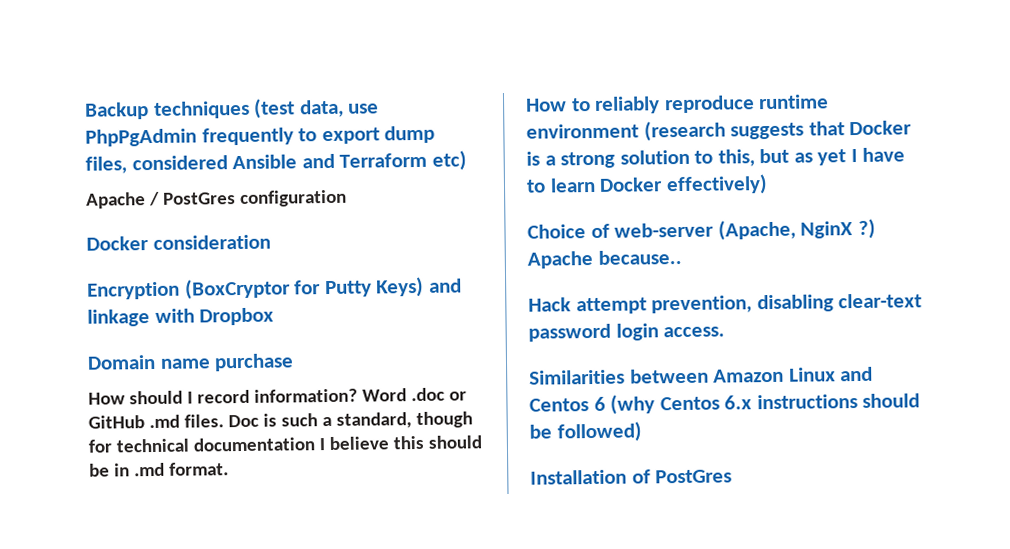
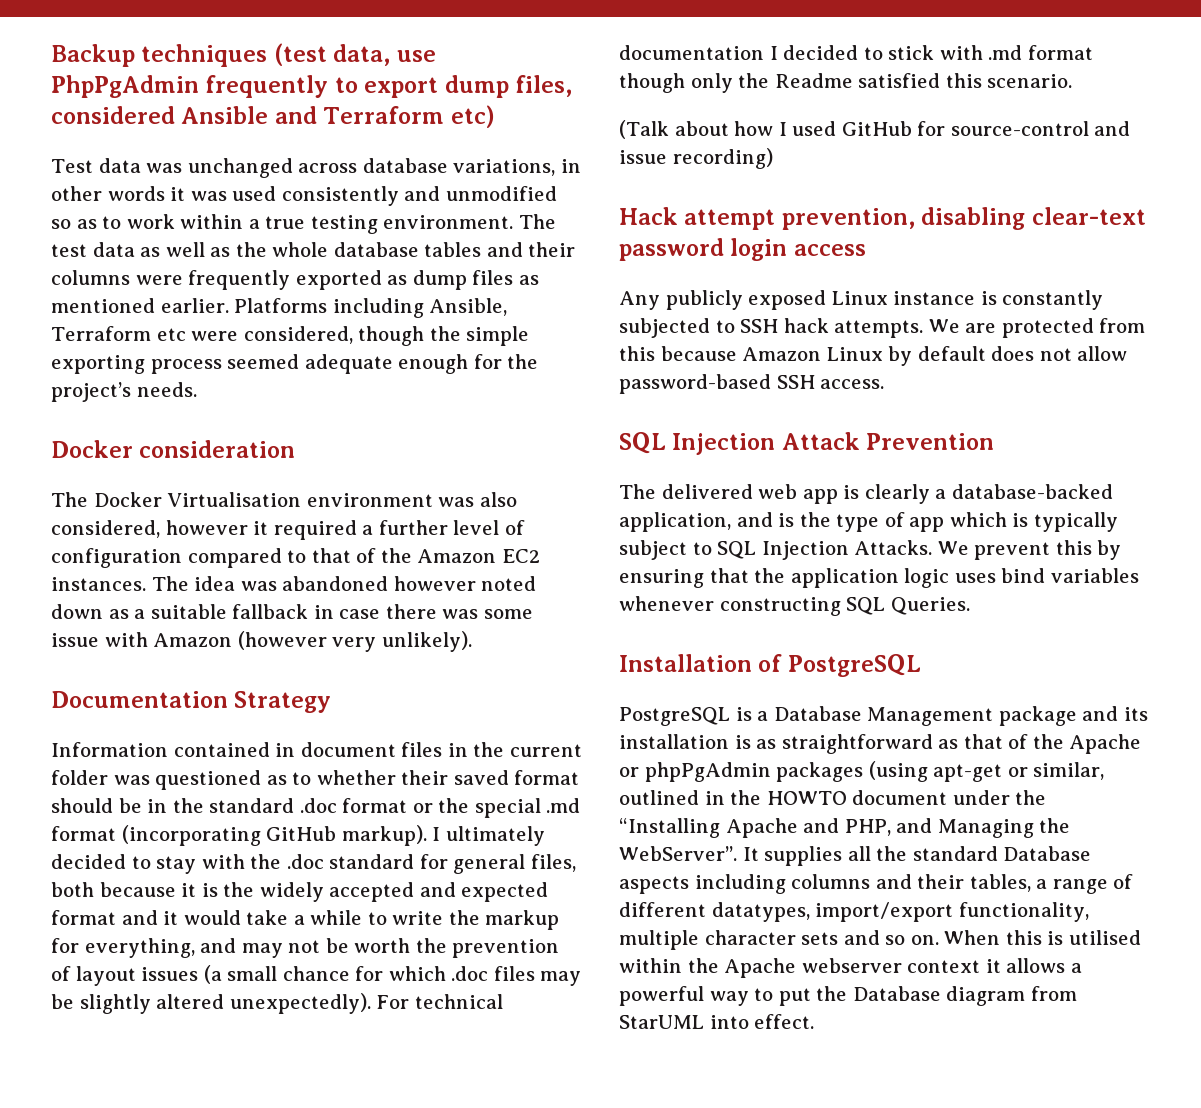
[86,189,347,209] [86,234,271,251] [87,276,462,300] [87,307,275,327] [87,353,295,372] [88,387,467,405] [88,411,473,429] [88,435,482,453] [89,462,229,477] [526,94,830,114] [526,120,913,142] [526,147,906,169] [526,174,768,196] [527,218,876,241] [527,249,682,269] Apache / PostGres configuration // Docker consideration // Encryption (BoxCryptor for Putty Keys) and linkage with Dropbox // Domain name purchase // How should I record information? Word .doc or GitHub .md files. Doc is such a standard, though for technical documentation I believe this should be in .md format. // How to reliably reproduce runtime environment (research suggests that Docker is a strong solution to this, but as yet I have to learn Docker effectively) // Choice of web-server (Apache, NginX ?) Apache because.. -> [51,158,581,178] [51,186,557,206] [51,214,556,234] [51,242,576,257] [51,270,539,290] [51,298,508,318] [51,326,530,346] [51,354,539,374] [51,382,197,402] [51,440,296,458] [51,492,517,507] [51,520,525,540] [51,548,540,568] [51,576,537,591] [51,604,533,619] [51,631,472,652] [51,691,332,713] [51,742,582,757] [51,770,580,790] [51,798,581,818] [51,825,545,846] [51,854,576,874] [51,882,549,902] [51,910,560,930] [51,938,560,958] [51,965,582,986] [51,993,503,1014] [619,45,1093,60] [619,73,1073,93] [619,120,1131,139] [619,148,773,169] Test data was unchanged across database variations, in other words it was used consistently and unmodified so as to work within a true testing environment. The test data as well as the whole database tables and their columns were frequently exported as dump files as mentioned earlier. Platforms including Ansible, Terraform etc were considered, though the simple exporting process seemed adequate enough for the project’s needs. // Docker consideration // The Docker Virtualisation environment was also considered, however it required a further level of configuration compared to that of the Amazon EC2 instances. The idea was abandoned however noted down as a suitable fallback in case there was some issue with Amazon (however very unlikely). // Documentation Strategy // Information contained in document files in the current folder was questioned as to whether their saved format should be in the standard .doc format or the special .md format (incorporating GitHub markup). I ultimately decided to stay with the .doc standard for general files, both because it is the widely accepted and expected format and it would take a while to write the markup for everything, and may not be worth the prevention of layout issues (a small chance for which .doc files may be slightly altered unexpectedly). For technical documentation I decided to stick with .md format though only the Readme satisfied this scenario. // (Talk about how I used GitHub for source-control and issue recording)
[663,326,726,338] [529,366,874,385] [529,393,921,415] [529,421,642,443] [530,469,733,485] access. // Similarities between Amazon Linux and Centos 6 (why Centos 6.x instructions should be followed) // Installation of PostGres -> [793,244,866,256] [619,290,1104,310] [619,318,1146,338] [619,346,1128,366] [619,374,885,394] [619,432,995,455] [619,484,1113,504] [619,512,1118,532] [619,540,1122,560] [619,568,1139,588] [619,596,970,616] [619,654,921,677] [619,706,1148,726] [619,734,1142,754] [619,761,1105,782] [619,790,1047,805] [619,818,1071,838] [619,846,1092,866] [619,874,1134,894] [619,902,1089,922] [619,930,1141,950] [619,958,1082,978] [619,986,1077,1006] [619,1014,815,1029] access // Any publicly exposed Linux instance is constantly subjected to SSH hack attempts. We are protected from this because Amazon Linux by default does not allow password-based SSH access. // SQL Injection Attack Prevention // The delivered web app is clearly a database-backed application, and is the type of app which is typically subject to SQL Injection Attacks. We prevent this by ensuring that the application logic uses bind variables whenever constructing SQL Queries. // Installation of PostgreSQL // PostgreSQL is a Database Management package and its installation is as straightforward as that of the Apache or phpPgAdmin packages (using apt-get or similar, outlined in the HOWTO document under the “Installing Apache and PHP, and Managing the WebServer”. It supplies all the standard Database aspects including columns and their tables, a range of different datatypes, import/export functionality, multiple character sets and so on. When this is utilised within the Apache webserver context it allows a powerful way to put the Database diagram from StarUML into effect.

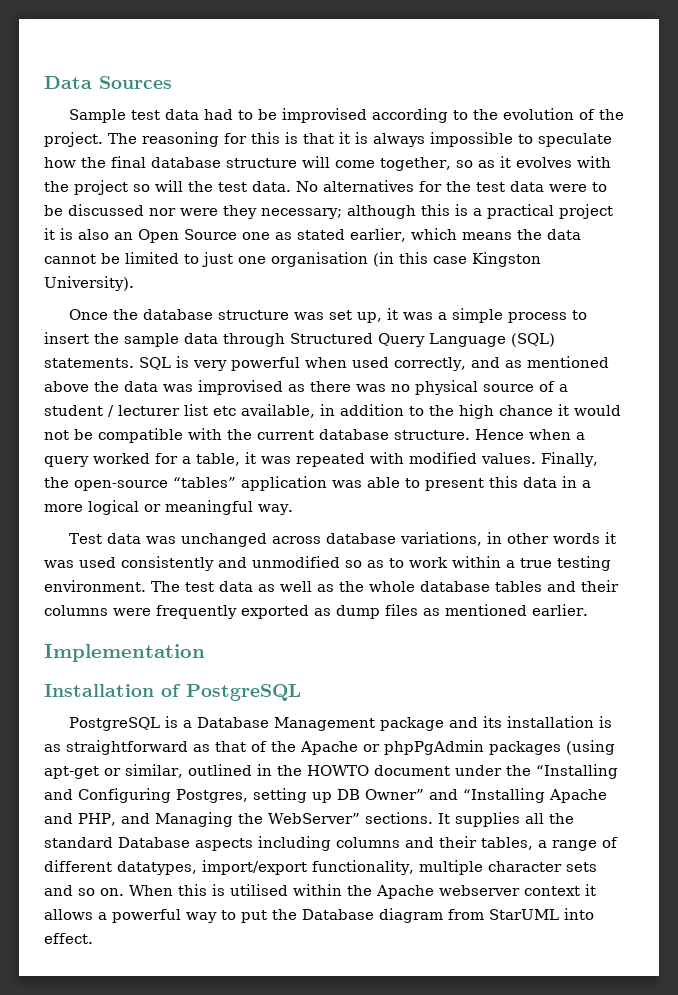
[51,43,436,67] [51,75,573,98] [51,105,495,128] Backup techniques (test data, use PhpPgAdmin frequently to export dump files, considered Ansible and Terraform etc) -> [44,76,172,89] [68,108,624,123] [44,132,612,147] [44,156,611,171] [44,180,607,195] [44,204,613,219] [44,228,581,243] [44,252,541,267] [44,276,134,291] [68,308,587,323] [44,332,555,347] [44,356,609,371] [44,380,568,395] [44,404,621,419] [44,428,585,443] [44,452,598,467] [44,476,591,491] [44,500,293,515] Data Sources // Sample test data had to be improvised according to the evolution of the project. The reasoning for this is that it is always impossible to speculate how the final database structure will come together, so as it evolves with the project so will the test data. No alternatives for the test data were to be discussed nor were they necessary; although this is a practical project it is also an Open Source one as stated earlier, which means the data cannot be limited to just one organisation (in this case Kingston University). // Once the database structure was set up, it was a simple process to insert the sample data through Structured Query Language (SQL) statements. SQL is very powerful when used correctly, and as mentioned above the data was improvised as there was no physical source of a student / lecturer list etc available, in addition to the high chance it would not be compatible with the current database structure. Hence when a query worked for a table, it was repeated with modified values. Finally, the open-source “tables” application was able to present this data in a more logical or meaningful way.
[234,298,508,318] [51,326,530,346] [51,354,539,374] [51,382,197,402] [51,440,296,458] [51,492,517,507] [51,520,525,540] [51,548,540,568] [51,576,537,591] [51,604,533,619] [51,631,472,652] [51,691,332,713] [51,742,582,757] [51,770,580,790] [51,798,581,818] [51,825,545,846] [51,854,576,874] [51,882,549,902] [51,910,560,930] [51,938,560,958] [51,965,582,986] [51,993,503,1014] [619,45,1093,60] [619,73,1073,93] [619,120,1131,139] [619,148,773,169] [619,207,1146,230] [619,238,866,261] [619,290,1104,310] [619,318,1146,338] [619,346,1128,366] [619,374,885,394] [619,432,995,455] [619,484,1113,504] [619,512,1118,532] [619,540,1122,560] [619,568,1139,588] [619,596,970,616] Platforms including Ansible, Terraform etc were considered, though the simple exporting process seemed adequate enough for the project’s needs. // Docker consideration // The Docker Virtualisation environment was also considered, however it required a further level of configuration compared to that of the Amazon EC2 instances. The idea was abandoned however noted down as a suitable fallback in case there was some issue with Amazon (however very unlikely). // Documentation Strategy // Information contained in document files in the current folder was questioned as to whether their saved format should be in the standard .doc format or the special .md format (incorporating GitHub markup). I ultimately decided to stay with the .doc standard for general files, both because it is the widely accepted and expected format and it would take a while to write the markup for everything, and may not be worth the prevention of layout issues (a small chance for which .doc files may be slightly altered unexpectedly). For technical documentation I decided to stick with .md format though only the Readme satisfied this scenario. // (Talk about how I used GitHub for source-control and issue recording) // Hack attempt prevention, disabling clear-text password login access // Any publicly exposed Linux instance is constantly subjected to SSH hack attempts. We are protected from this because Amazon Linux by default does not allow password-based SSH access. // SQL Injection Attack Prevention // The delivered web app is clearly a database-backed application, and is the type of app which is typically subject to SQL Injection Attacks. We prevent this by ensuring that the application logic uses bind variables whenever constructing SQL Queries. -> [44,644,205,662] // Implementation
(720, 828) none -> [44,788,545,803] and Configuring Postgres, setting up DB Owner” and “Installing
[619,846,737,861] WebServer”. -> [267,812,433,824] WebServer” sections.

